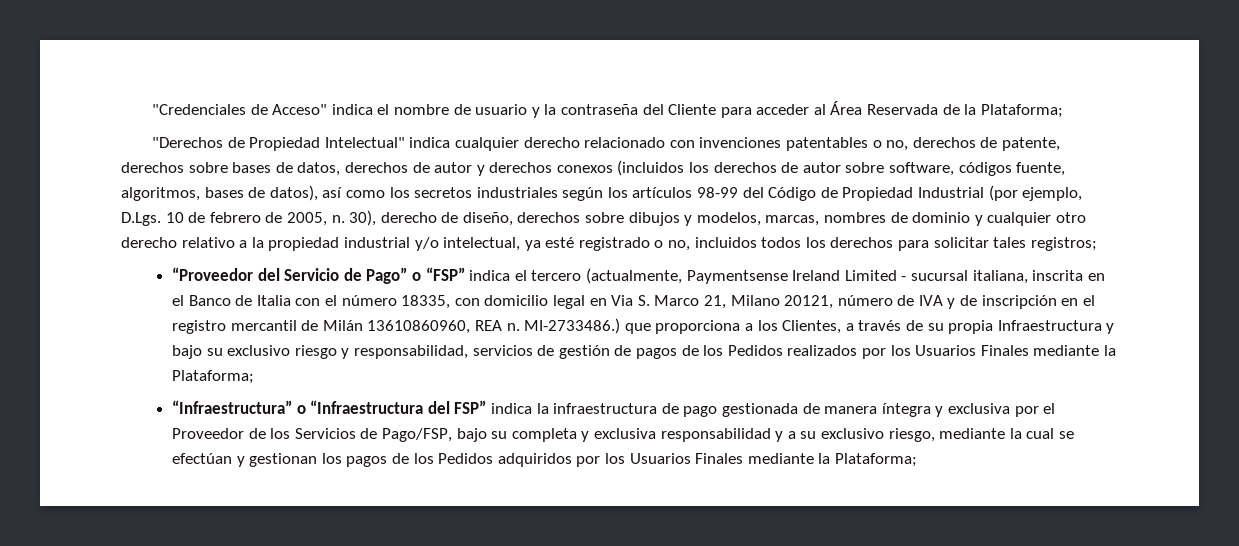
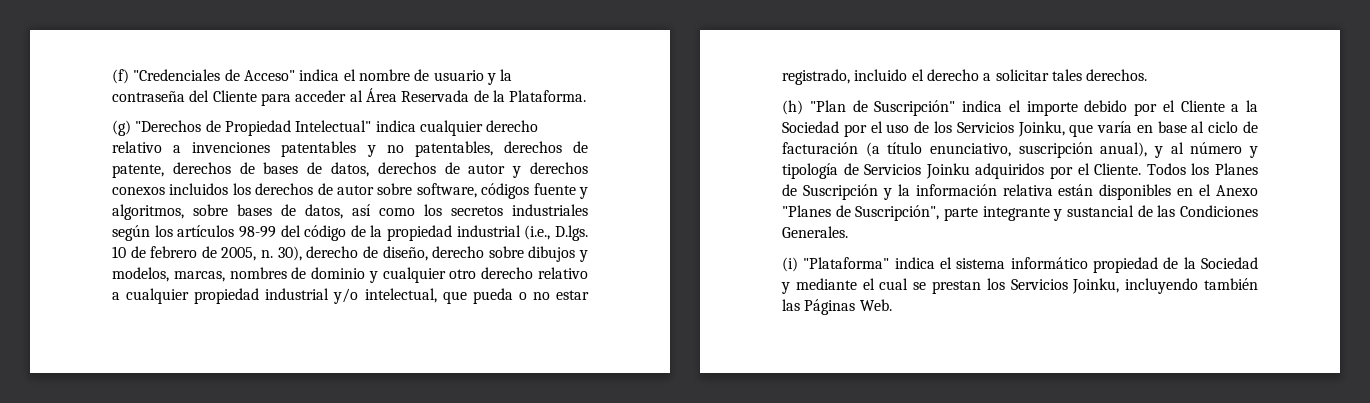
(152, 109) none -> [112,69,129,84] (f)
[980,104,1063,118] Plataforma; // -> [509,90,587,102] [112,120,131,136] Plataforma. // (g)
[584,137,909,151] relacionado con invenciones patentables o no, -> [112,141,493,157] relativo a invenciones patentables y no patentables,
[188,162,228,173] sobre -> [239,162,255,174] de
[617,160,685,176] (incluidos -> [169,183,229,195] incluidos
[1016,162,1066,176] [121,185,318,201] fuente, algoritmos, bases de datos), -> [533,183,588,199] [112,204,343,220] fuente y algoritmos, sobre bases de datos,
[768,185,1083,201] [121,212,161,226] Código de Propiedad Industrial (por ejemplo, D.Lgs. -> [304,225,588,241] código de la propiedad industrial (i.e., D.lgs.
[517,212,581,223] derechos -> [432,246,485,258] derecho
[251,237,264,248] la -> [126,288,190,304] cualquier
[524,237,1097,251] [172,267,1105,284] [172,295,1095,309] [172,318,1115,334] [172,345,1116,359] [172,370,255,384] [172,400,1056,417] [172,428,1074,442] [172,453,917,467] ya esté registrado o no, incluidos todos los derechos para solicitar tales registros; // “Proveedor del Servicio de Pago” o “FSP” indica el tercero (actualmente, Paymentsense Ireland Limited - sucursal italiana, inscrita en el Banco de Italia con el número 18335, con domicilio legal en Via S. Marco 21, Milano 20121, número de IVA y de inscripción en el registro mercantil de Milán 13610860960, REA n. MI-2733486.) que proporciona a los Clientes, a través de su propia Infraestructura y bajo su exclusivo riesgo y responsabilidad, servicios de gestión de pagos de los Pedidos realizados por los Usuarios Finales mediante la Plataforma; // “Infraestructura” o “Infraestructura del FSP” indica la infraestructura de pago gestionada de manera íntegra y exclusiva por el Proveedor de los Servicios de Pago/FSP, bajo su completa y exclusiva responsabilidad y a su exclusivo riesgo, mediante la cual se efectúan y gestionan los pagos de los Pedidos adquiridos por los Usuarios Finales mediante la Plataforma; -> [442,288,590,304] [782,69,1148,85] [782,100,1258,116] [782,121,1258,137] [782,142,1258,158] [782,163,1258,179] [782,184,1258,200] [782,205,1258,221] [782,226,848,238] [782,257,1258,273] [781,278,1258,294] [782,299,892,315] que pueda o no estar registrado, incluido el derecho a solicitar tales derechos. // (h) "Plan de Suscripción" indica el importe debido por el Cliente a la Sociedad por el uso de los Servicios Joinku, que varía en base al ciclo de facturación (a título enunciativo, suscripción anual), y al número y tipología de Servicios Joinku adquiridos por el Cliente. Todos los Planes de Suscripción y la información relativa están disponibles en el Anexo "Planes de Suscripción", parte integrante y sustancial de las Condiciones Generales. // (i) "Plataforma" indica el sistema informático propiedad de la Sociedad y mediante el cual se prestan los Servicios Joinku, incluyendo también las Páginas Web.

